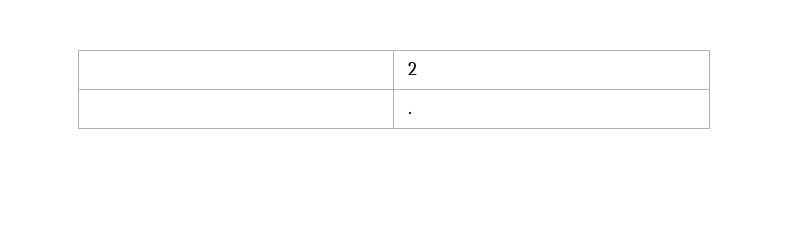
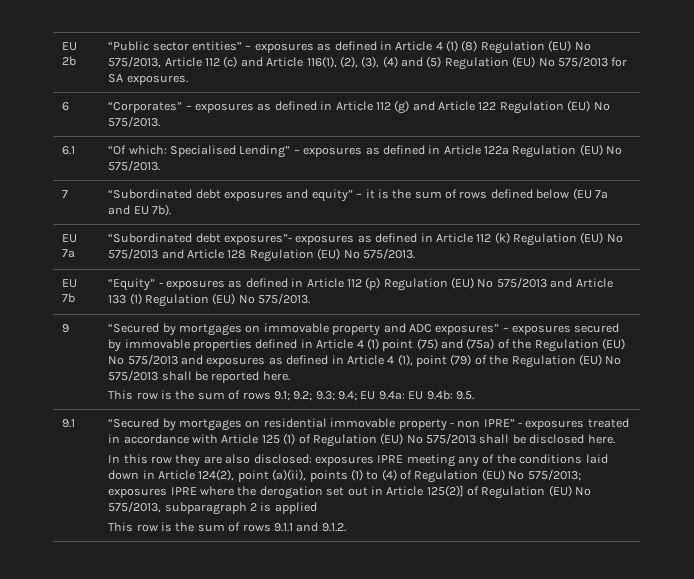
[408,62,418,75] [408,111,413,114] | 2 // | . -> [62,42,78,51] [62,56,77,66] [108,40,591,54] [108,56,628,70] [108,74,188,85] [62,102,70,111] [108,100,610,114] [108,116,161,127] [62,146,76,155] [108,144,623,158] [108,160,161,171] [62,190,69,198] [108,188,608,202] [108,204,172,216] [62,234,78,243] [62,249,76,258] [108,232,623,246] [108,248,415,262] [62,279,78,288] [62,293,76,303] [108,277,613,291] [108,293,311,307] [62,324,70,333] [108,323,620,336] [108,338,625,352] [108,354,622,368] [108,370,290,383] [108,390,474,401] [62,419,76,428] [108,418,629,431] [108,433,615,447] [108,454,608,467] [108,469,581,483] [108,485,592,499] [108,501,317,515] [108,522,346,532] EU 2b | “Public sector entities” – exposures as defined in Article 4 (1) (8) Regulation (EU) No 575/2013, Article 112 (c) and Article 116(1), (2), (3), (4) and (5) Regulation (EU) No 575/2013 for SA exposures. // 6 | “Corporates” – exposures as defined in Article 112 (g) and Article 122 Regulation (EU) No 575/2013. // 6.1 | “Of which: Specialised Lending” – exposures as defined in Article 122a Regulation (EU) No 575/2013. // 7 | “Subordinated debt exposures and equity” – it is the sum of rows defined below (EU 7a and EU 7b). // EU 7a | “Subordinated debt exposures”- exposures as defined in Article 112 (k) Regulation (EU) No 575/2013 and Article 128 Regulation (EU) No 575/2013. // EU 7b | “Equity” - exposures as defined in Article 112 (p) Regulation (EU) No 575/2013 and Article 133 (1) Regulation (EU) No 575/2013. // 9 | “Secured by mortgages on immovable property and ADC exposures” – exposures secured by immovable properties defined in Article 4 (1) point (75) and (75a) of the Regulation (EU) No 575/2013 and exposures as defined in Article 4 (1), point (79) of the Regulation (EU) No 575/2013 shall be reported here. // This row is the sum of rows 9.1; 9.2; 9.3; 9.4; EU 9.4a: EU 9.4b: 9.5. // 9.1 | “Secured by mortgages on residential immovable property - non IPRE” - exposures treated in accordance with Article 125 (1) of Regulation (EU) No 575/2013 shall be disclosed here. // In this row they are also disclosed: exposures IPRE meeting any of the conditions laid down in Article 124(2), point (a)(ii), points (1) to (4) of Regulation (EU) No 575/2013; exposures IPRE where the derogation set out in Article 125(2)] of Regulation (EU) No 575/2013, subparagraph 2 is applied // This row is the sum of rows 9.1.1 and 9.1.2.

